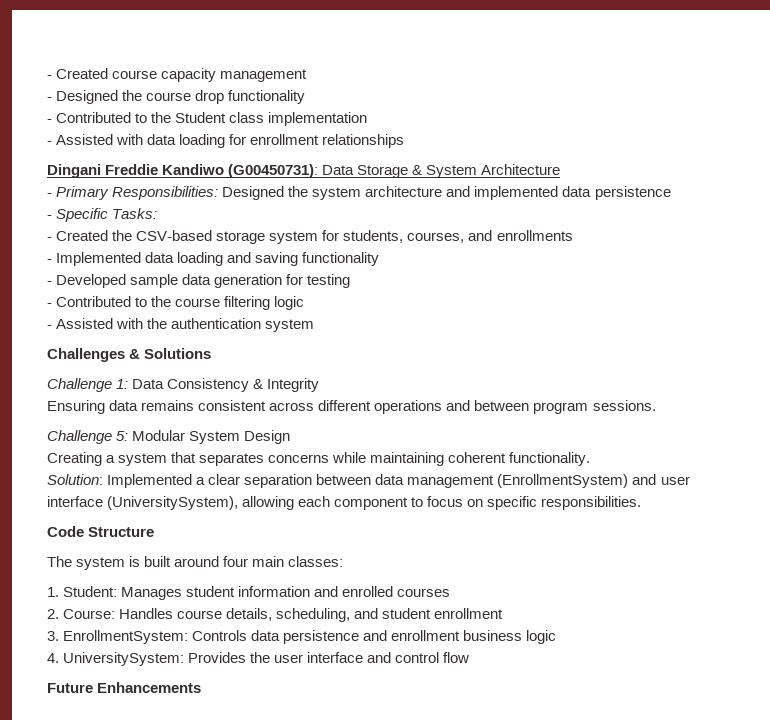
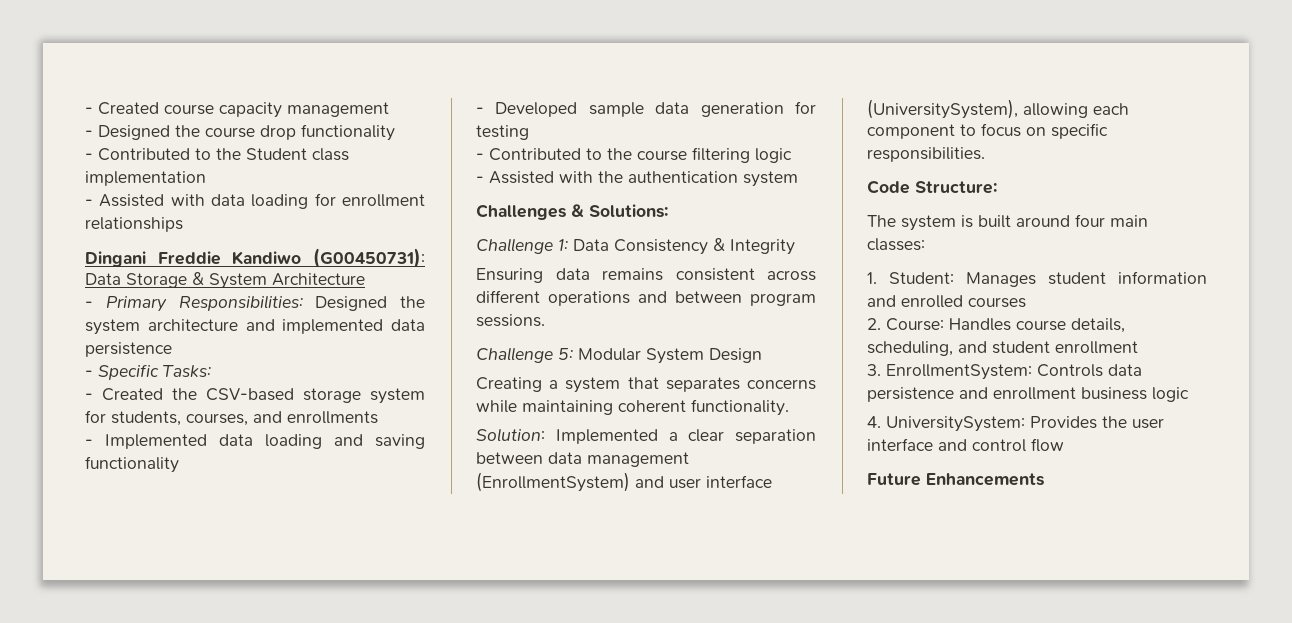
[144,348,212,359] Solutions -> [589,204,668,218] Solutions:
[88,527,155,537] Structure -> [915,181,997,194] Structure:

